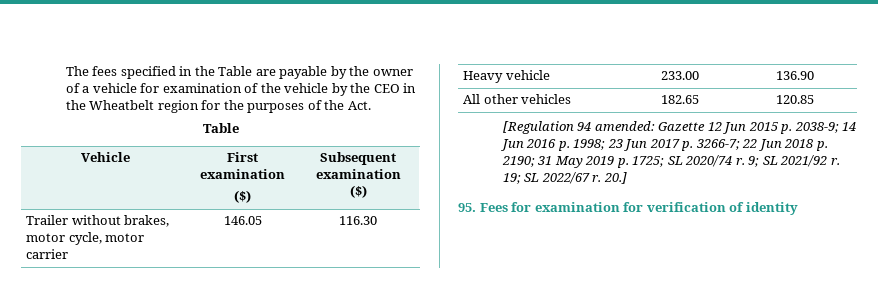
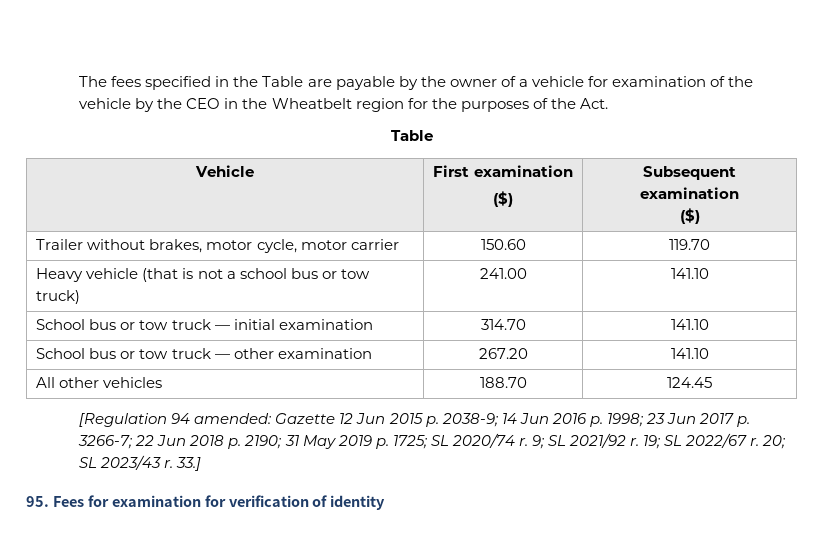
[223,216,262,225] [339,216,377,225] 146.05 | 116.30 -> [480,239,526,250] [669,239,710,250] 150.60 | 119.70
[660,71,699,80] [776,71,814,80] | 233.00 | 136.90 -> [142,268,370,282] [36,290,81,304] [479,268,527,279] [670,268,709,279] [36,319,373,330] [480,319,526,330] [670,319,709,330] [36,348,372,359] [478,348,528,359] [670,348,709,359] (that is not a school bus or tow truck) | 241.00 | 141.10 // School bus or tow truck — initial examination | 314.70 | 141.10 // School bus or tow truck — other examination | 267.20 | 141.10
[660,95,699,104] [776,95,814,104] 182.65 | 120.85 -> [479,377,527,388] [667,377,712,388] 188.70 | 124.45
[603,172,627,184] 20.] -> [762,435,787,449] [79,455,202,471] 20; SL 2023/43 r. 33.]

